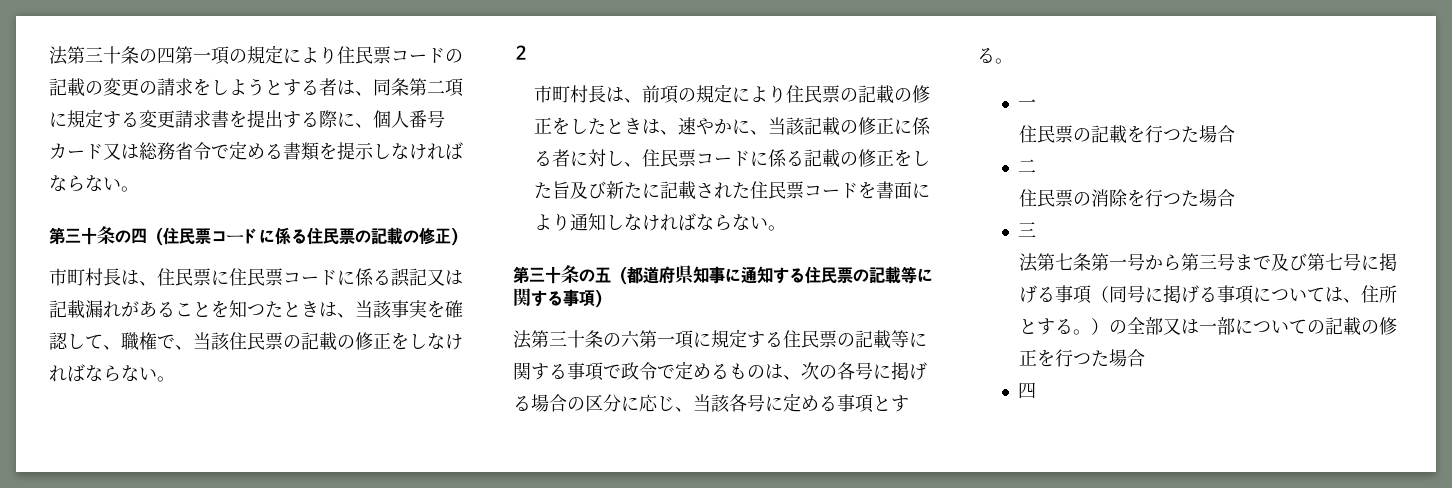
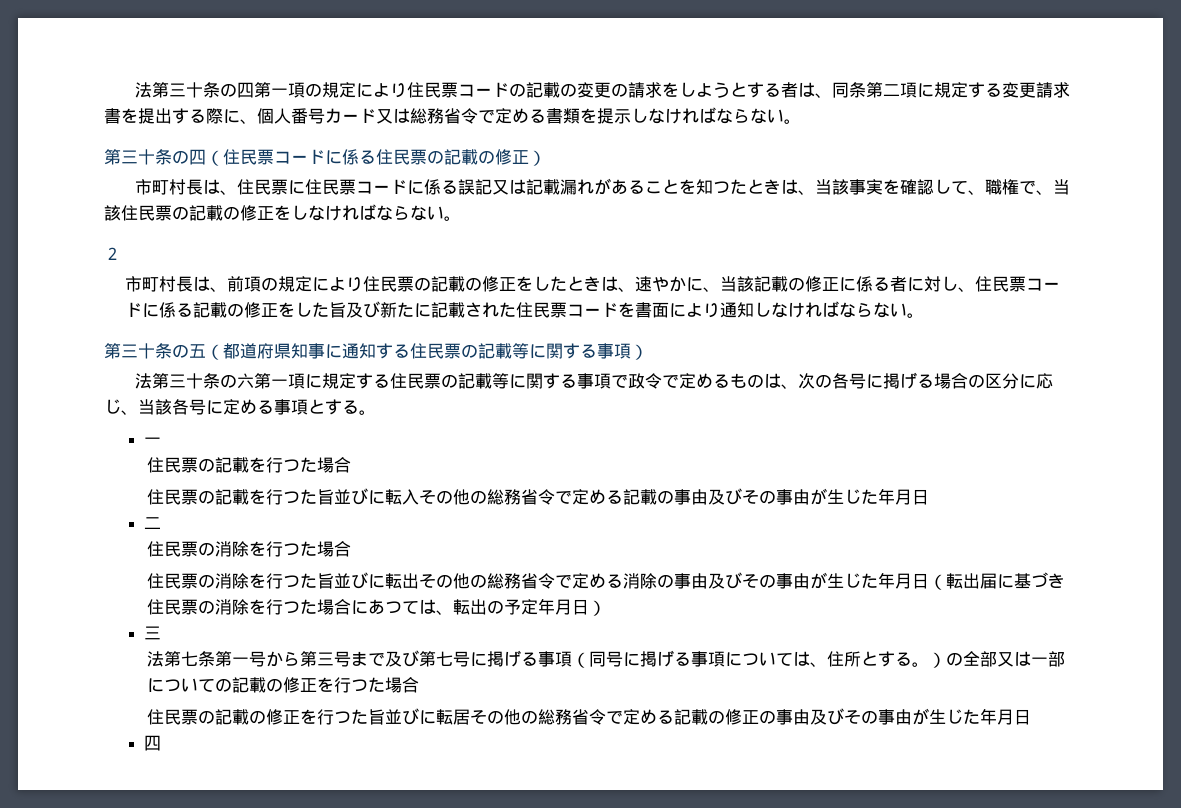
(1236, 134) none -> [146,488,929,505] // 住民票の記載を行つた旨並びに転入その他の総務省令で定める記載の事由及びその事由が生じた年月日
(1236, 198) none -> [146,572,1065,590] [146,598,606,616] // 住民票の消除を行つた旨並びに転出その他の総務省令で定める消除の事由及びその事由が生じた年月日（転出届に基づき住民票の消除を行つた場合にあつては、転出の予定年月日）
(1146, 358) none -> [146,708,1031,725] // 住民票の記載の修正を行つた旨並びに転居その他の総務省令で定める記載の修正の事由及びその事由が生じた年月日

